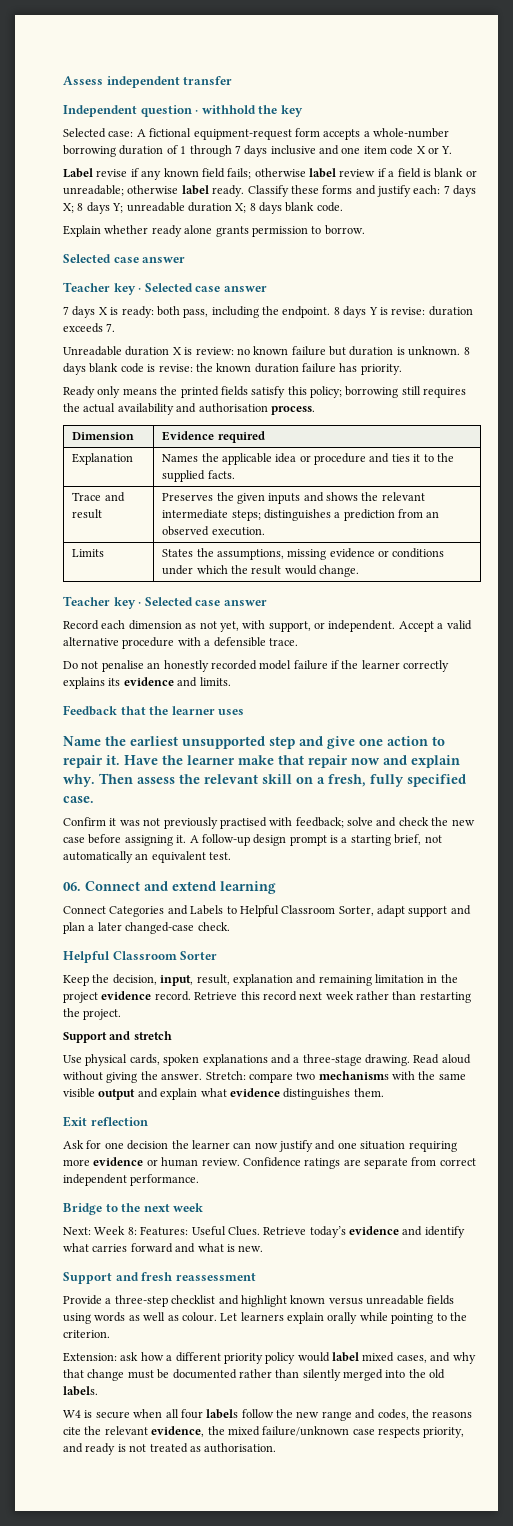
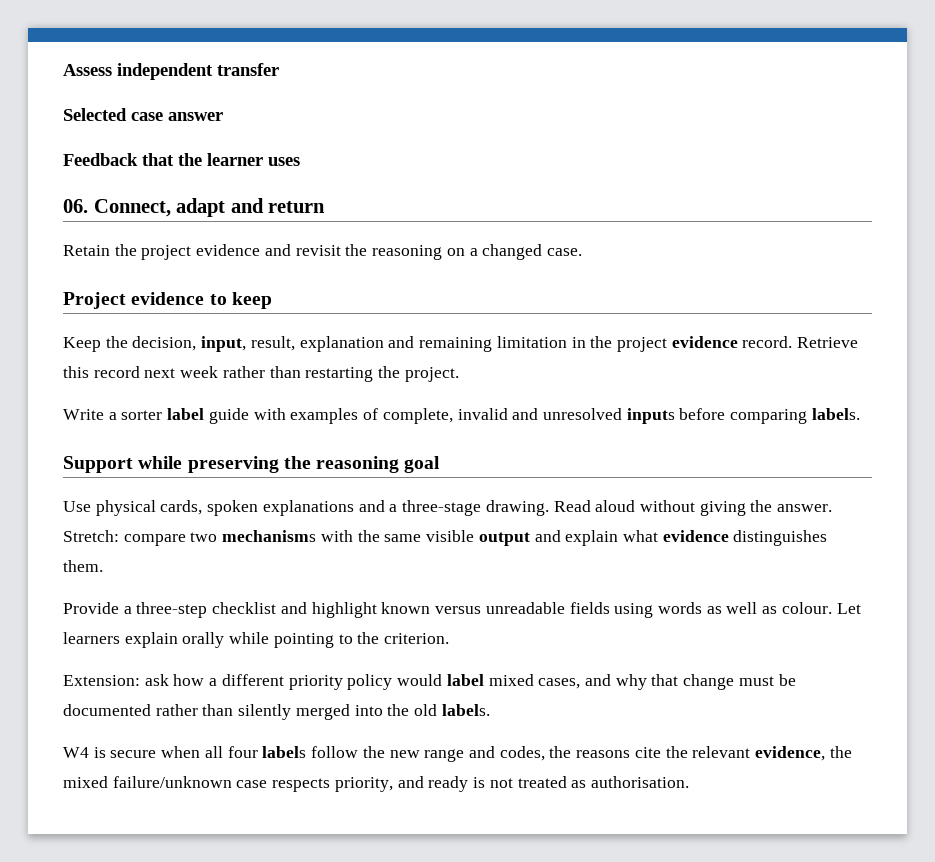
[63,105,303,117] [63,128,449,140] [63,145,453,157] [63,168,477,180] [63,185,477,197] [63,202,343,214] [63,225,365,237] [63,254,186,263] [63,282,267,295] [63,306,473,318] [63,323,116,333] [63,346,470,356] [63,363,402,375] [63,386,467,398] [63,403,315,415] [72,432,135,440] [162,431,265,443] [72,453,134,465] [162,453,454,465] [162,470,235,482] [72,492,125,502] [72,509,103,519] [162,492,425,504] [162,509,440,521] [162,526,265,536] [72,549,105,557] [162,548,445,560] [162,565,360,577] [63,596,267,609] [63,620,472,632] [63,637,298,649] [63,660,450,672] [63,677,231,689] Independent question · withhold the key // Selected case: A fictional equipment-request form accepts a whole-number borrowing duration of 1 through 7 days inclusive and one item code X or Y. // Label revise if any known field fails; otherwise label review if a field is blank or unreadable; otherwise label ready. Classify these forms and justify each: 7 days X; 8 days Y; unreadable duration X; 8 days blank code. // Explain whether ready alone grants permission to borrow. // Selected case answer // Teacher key · Selected case answer // 7 days X is ready: both pass, including the endpoint. 8 days Y is revise: duration exceeds 7. // Unreadable duration X is review: no known failure but duration is unknown. 8 days blank code is revise: the known duration failure has priority. // Ready only means the printed fields satisfy this policy; borrowing still requires the actual availability and authorisation process. // Dimension | Evidence required // Explanation | Names the applicable idea or procedure and ties it to the supplied facts. // Trace and result | Preserves the given inputs and shows the relevant intermediate steps; distinguishes a prediction from an observed execution. // Limits | States the assumptions, missing evidence or conditions under which the result would change. // Teacher key · Selected case answer // Record each dimension as not yet, with support, or independent. Accept a valid alternative procedure with a defensible trace. // Do not penalise an honestly recorded model failure if the learner correctly explains its evidence and limits. -> [63,108,223,121] Selected case answer
[63,736,445,749] [63,755,460,768] [63,773,466,787] [63,796,94,803] [63,817,475,829] [63,834,442,846] [63,851,232,863] [63,881,276,894] [63,905,471,917] [63,922,230,934] [63,951,218,963] Name the earliest unsupported step and give one action to repair it. Have the learner make that repair now and explain why. Then assess the relevant skill on a fresh, fully specified case. // Confirm it was not previously practised with feedback; solve and check the new case before assigning it. A follow-up design prompt is a starting brief, not automatically an equivalent test. // 06. Connect and extend learning // Connect Categories and Labels to Helpful Classroom Sorter, adapt support and plan a later changed-case check. // Helpful Classroom Sorter -> [63,198,326,217] [63,244,582,260] [63,292,272,309] 06. Connect, adapt and return // Retain the project evidence and revisit the reasoning on a changed case. // Project evidence to keep
[63,1031,172,1043] Support and stretch -> [63,408,860,424] [63,456,441,473] Write a sorter label guide with examples of complete, invalid and unresolved inputs before comparing labels. // Support while preserving the reasoning goal
[63,1116,148,1127] [63,1140,457,1152] [63,1157,476,1169] [63,1174,200,1186] [63,1203,204,1215] [63,1226,465,1238] [63,1243,264,1253] [63,1272,256,1284] // Exit reflection // Ask for one decision the learner can now justify and one situation requiring more evidence or human review. Confidence ratings are separate from correct independent performance. // Bridge to the next week // Next: Week 8: Features: Useful Clues. Retrieve today’s evidence and identify what carries forward and what is new. // Support and fresh reassessment -> (103, 566) none

